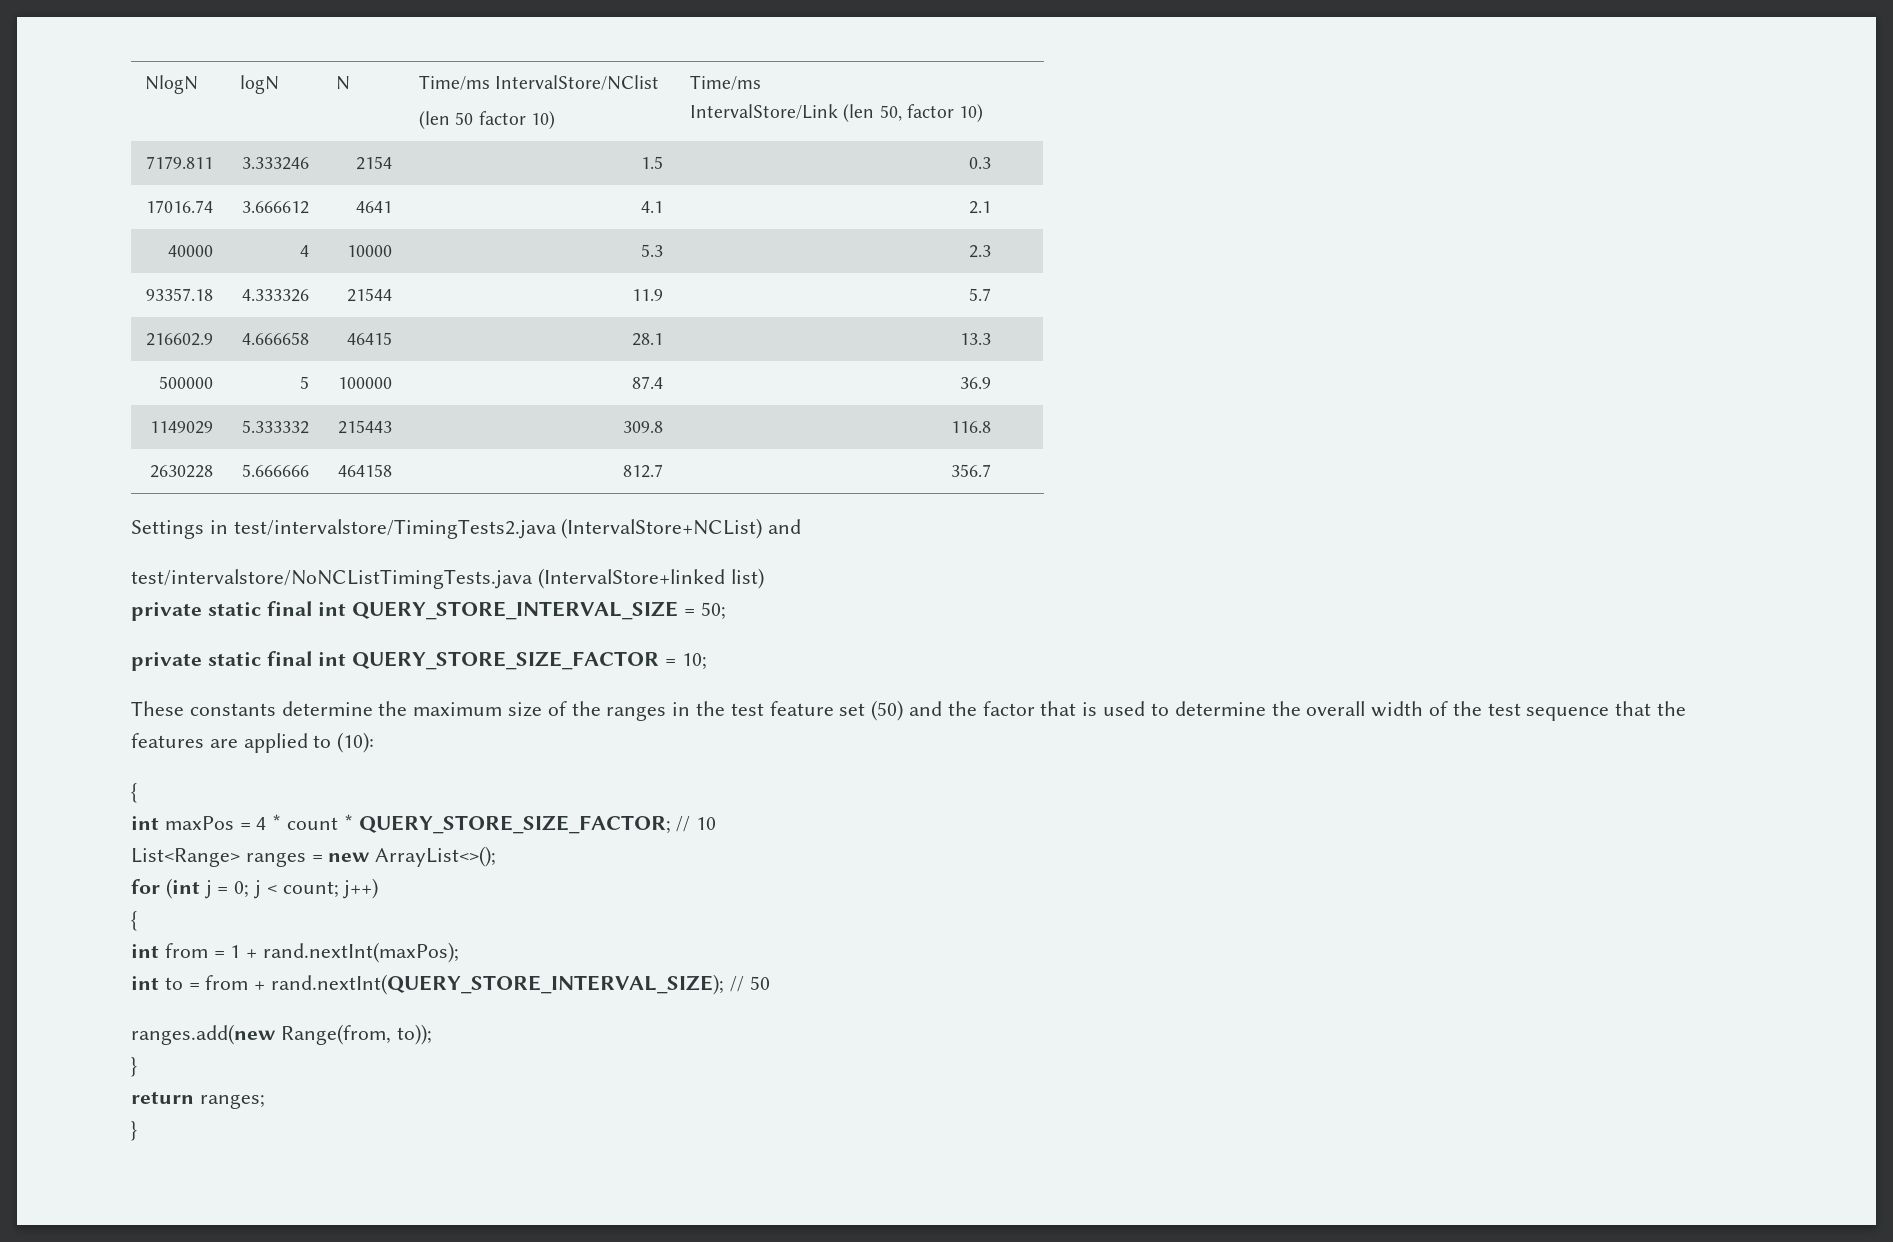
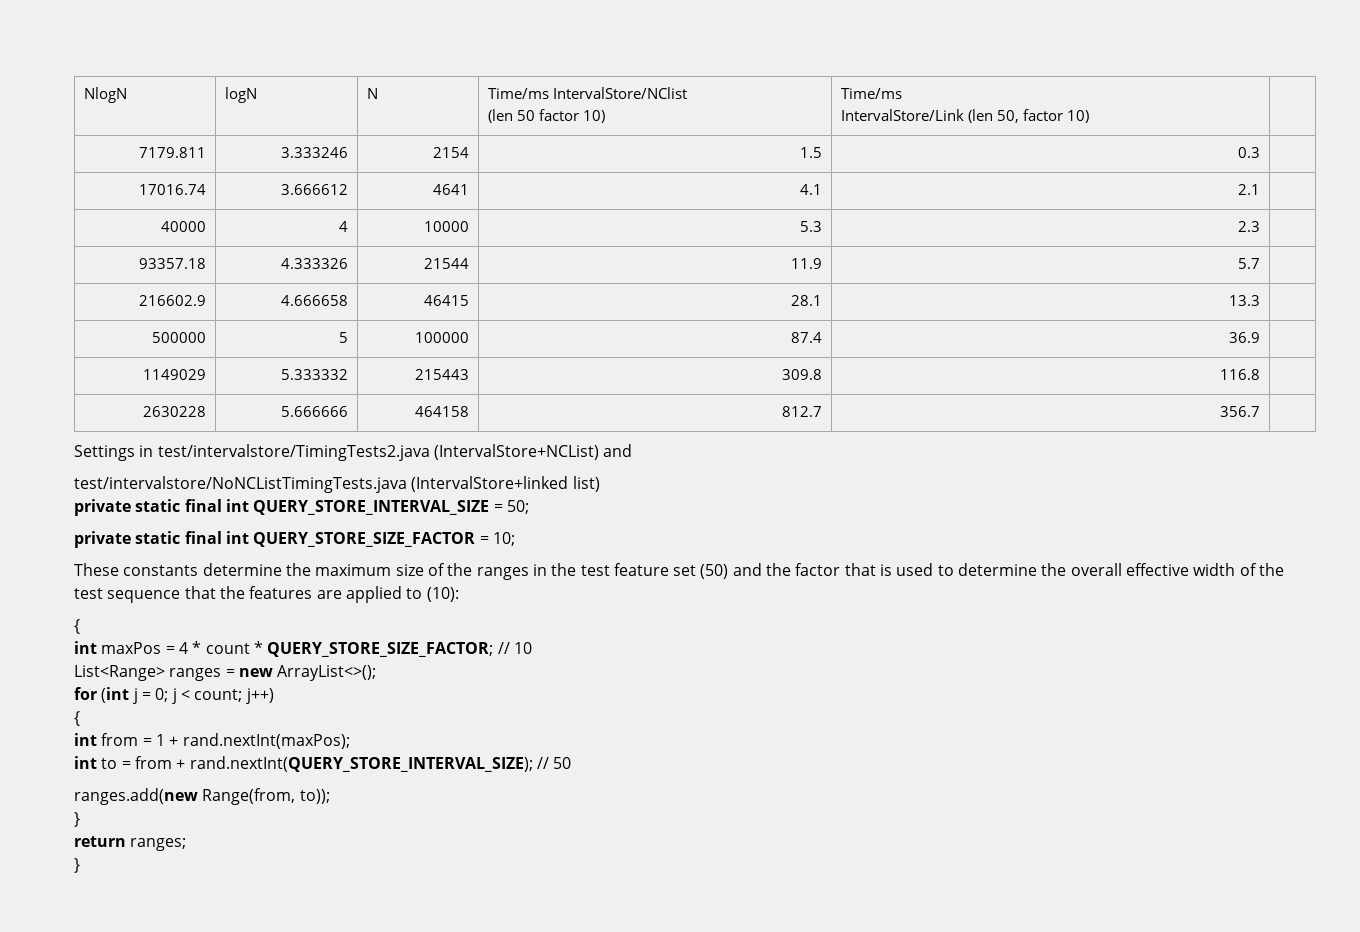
(1366, 708) none -> [1126,563,1190,576] effective

